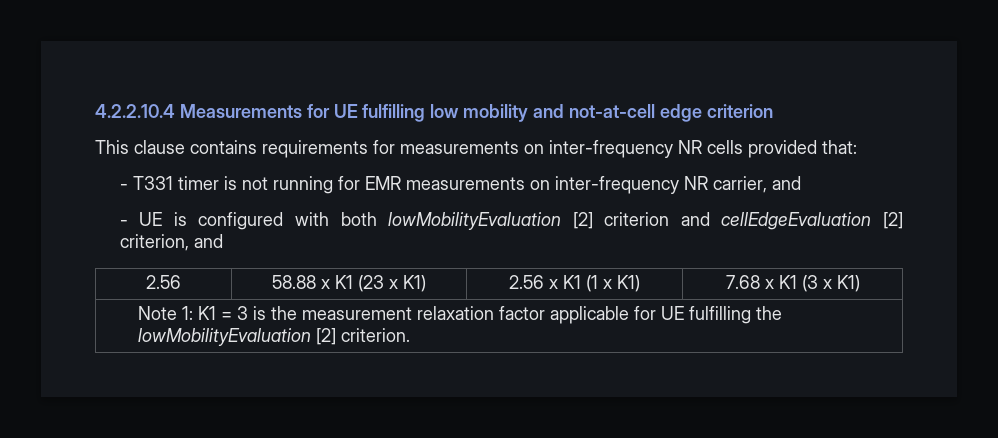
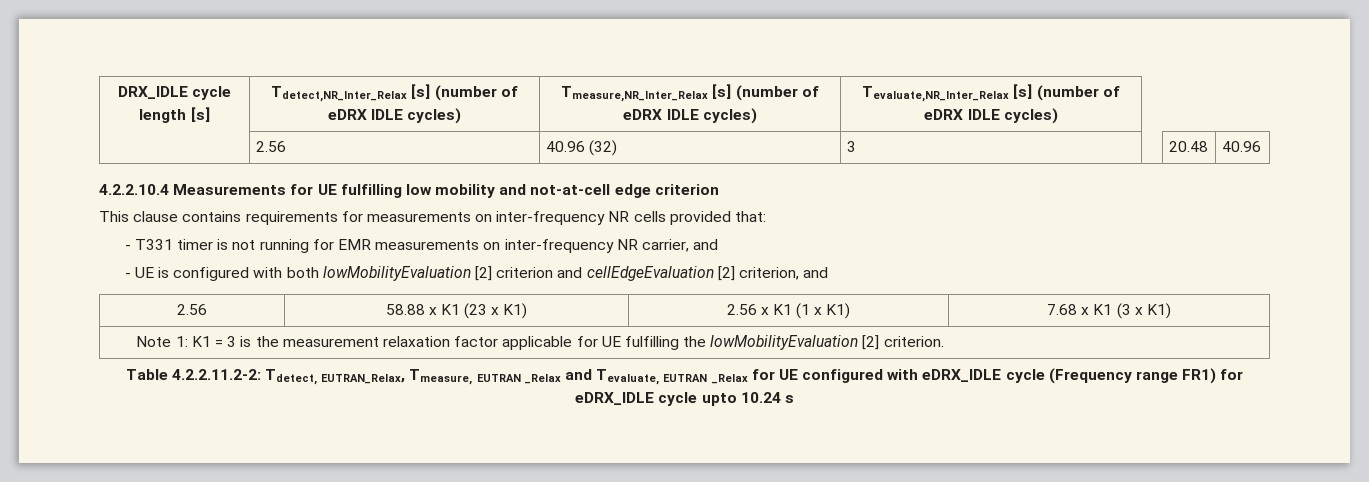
(95, 111) none -> [117,86,232,100] [139,107,210,123] [271,84,518,102] [327,108,462,124] [561,84,819,102] [623,108,757,124] [862,84,1120,102] [924,108,1058,124] [255,141,286,152] [545,140,617,156] [846,141,856,152] [1168,141,1208,152] [1221,141,1261,152] DRX_IDLE cycle length [s] | Tdetect,NR_Inter_Relax [s] (number of eDRX IDLE cycles) | Tmeasure,NR_Inter_Relax [s] (number of eDRX IDLE cycles) | Tevaluate,NR_Inter_Relax [s] (number of eDRX IDLE cycles) // | 2.56 | 40.96 (32) | 3 | | 20.48 | 40.96 //
(411, 335) none -> [125,368,1244,385] [575,392,794,406] // Table 4.2.2.11.2-2: Tdetect, EUTRAN_Relax, Tmeasure, EUTRAN _Relax and Tevaluate, EUTRAN _Relax for UE configured with eDRX_IDLE cycle (Frequency range FR1) for eDRX_IDLE cycle upto 10.24 s

